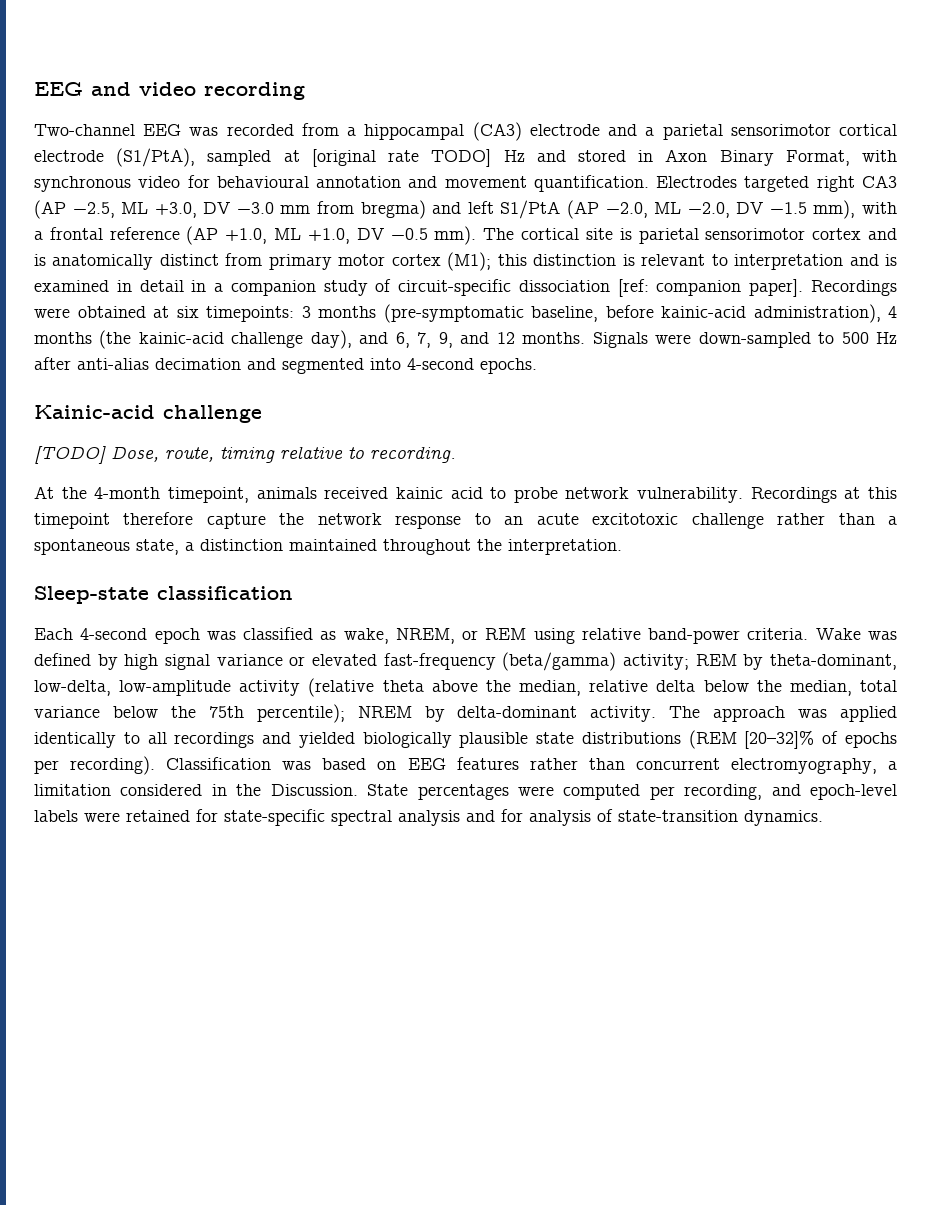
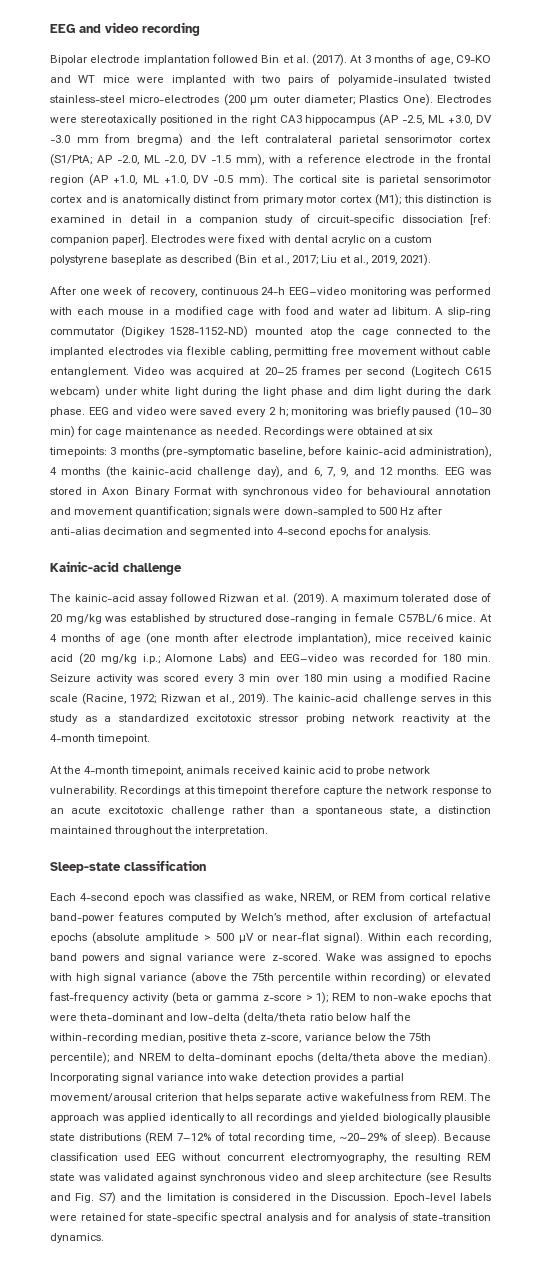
[34,122,898,141] [34,148,897,167] [34,175,810,192] Two-channel EEG was recorded from a hippocampal (CA3) electrode and a parietal sensorimotor cortical electrode (S1/PtA), sampled at [original rate TODO] Hz and stored in Axon Binary Format, with synchronous video for behavioural annotation and movement quantification. Electrodes targeted -> [50,54,492,66] [50,74,491,85] [50,94,491,106] [50,115,248,125] Bipolar electrode implantation followed Bin et al. (2017). At 3 months of age, C9-KO and WT mice were implanted with two pairs of polyamide-insulated twisted stainless-steel micro-electrodes (200 µm outer diameter; Plastics One). Electrodes were stereotaxically positioned in the
(897, 181) none -> [305,115,376,125] hippocampus
[467,200,599,219] left S1/PtA (AP -> [216,134,491,145] [50,154,112,166] the left contralateral parietal sensorimotor cortex (S1/PtA; AP
[49,227,180,240] frontal reference -> [307,154,491,163] [50,175,84,185] reference electrode in the frontal region
[641,254,897,270] relevant to interpretation and is -> (491, 199) none
(804, 288) none -> [151,234,433,245] [50,254,432,266] [50,286,491,297] [50,306,491,317] [50,326,492,338] [50,346,491,357] [50,366,492,378] [50,386,492,398] [50,406,491,418] [50,426,261,438] Electrodes were fixed with dental acrylic on a custom polystyrene baseplate as described (Bin et al., 2017; Liu et al., 2019, 2021). // After one week of recovery, continuous 24-h EEG–video monitoring was performed with each mouse in a modified cage with food and water ad libitum. A slip-ring commutator (Digikey 1528-1152-ND) mounted atop the cage connected to the implanted electrodes via flexible cabling, permitting free movement without cable entanglement. Video was acquired at 20–25 frames per second (Logitech C615 webcam) under white light during the light phase and dim light during the dark phase. EEG and video were saved every 2 h; monitoring was briefly paused (10–30 min) for cage maintenance as needed.
[592,332,648,348] Signals -> [444,467,491,475] [50,486,491,497] [50,506,251,517] EEG was stored in Axon Binary Format with synchronous video for behavioural annotation and movement quantification; signals
[480,358,537,374] epochs. -> [328,526,431,537] epochs for analysis.
[34,445,456,464] [TODO] Dose, route, timing relative to recording. -> [50,593,491,605] [50,613,493,624] [50,633,491,645] [50,653,491,665] [50,673,491,684] [50,693,491,705] [50,714,492,724] [50,734,151,744] The kainic-acid assay followed Rizwan et al. (2019). A maximum tolerated dose of 20 mg/kg was established by structured dose-ranging in female C57BL/6 mice. At 4 months of age (one month after electrode implantation), mice received kainic acid (20 mg/kg i.p.; Alomone Labs) and EEG–video was recorded for 180 min. Seizure activity was scored every 3 min over 180 min using a modified Racine scale (Racine, 1972; Rizwan et al., 2019). The kainic-acid challenge serves in this study as a standardized excitotoxic stressor probing network reactivity at the 4-month timepoint.
[533,628,897,644] [34,652,897,671] [34,678,898,697] using relative band-power criteria. Wake was defined by high signal variance or elevated fast-frequency (beta/gamma) activity; REM by theta-dominant, low-delta, low-amplitude activity (relative theta above the median, relative delta below the median, total -> [378,892,491,901] [50,912,491,923] [50,932,491,944] [50,953,491,963] [50,972,491,984] [49,992,492,1004] [50,1012,411,1024] [50,1033,302,1043] from cortical relative band-power features computed by Welch’s method, after exclusion of artefactual epochs (absolute amplitude > 500 µV or near-flat signal). Within each recording, band powers and signal variance were z-scored. Wake was assigned to epochs with high signal variance (above the 75th percentile within recording) or elevated fast-frequency activity (beta or gamma z-score > 1); REM to non-wake epochs that were theta-dominant and low-delta (delta/theta ratio below half the within-recording median, positive theta z-score,
[357,706,657,722] NREM by delta-dominant activity. -> [113,1052,491,1064] [50,1073,404,1083] [50,1092,467,1103] and NREM to delta-dominant epochs (delta/theta above the median). Incorporating signal variance into wake detection provides a partial movement/arousal criterion that helps separate active wakefulness from REM.
[744,730,897,749] [34,756,897,775] [34,784,897,800] [20–32]% of epochs per recording). Classification was based on EEG features rather than concurrent electromyography, a limitation considered in the Discussion. State percentages were computed per recording, and epoch-level -> [176,1132,492,1144] [50,1152,491,1163] [50,1172,492,1184] [50,1192,456,1204] 7–12% of total recording time, ~20–29% of sleep). Because classification used EEG without concurrent electromyography, the resulting REM state was validated against synchronous video and sleep architecture (see Results and Fig. S7) and the limitation is considered in the Discussion. Epoch-level

